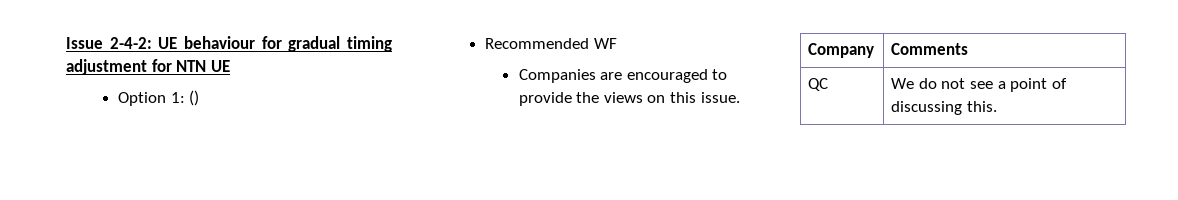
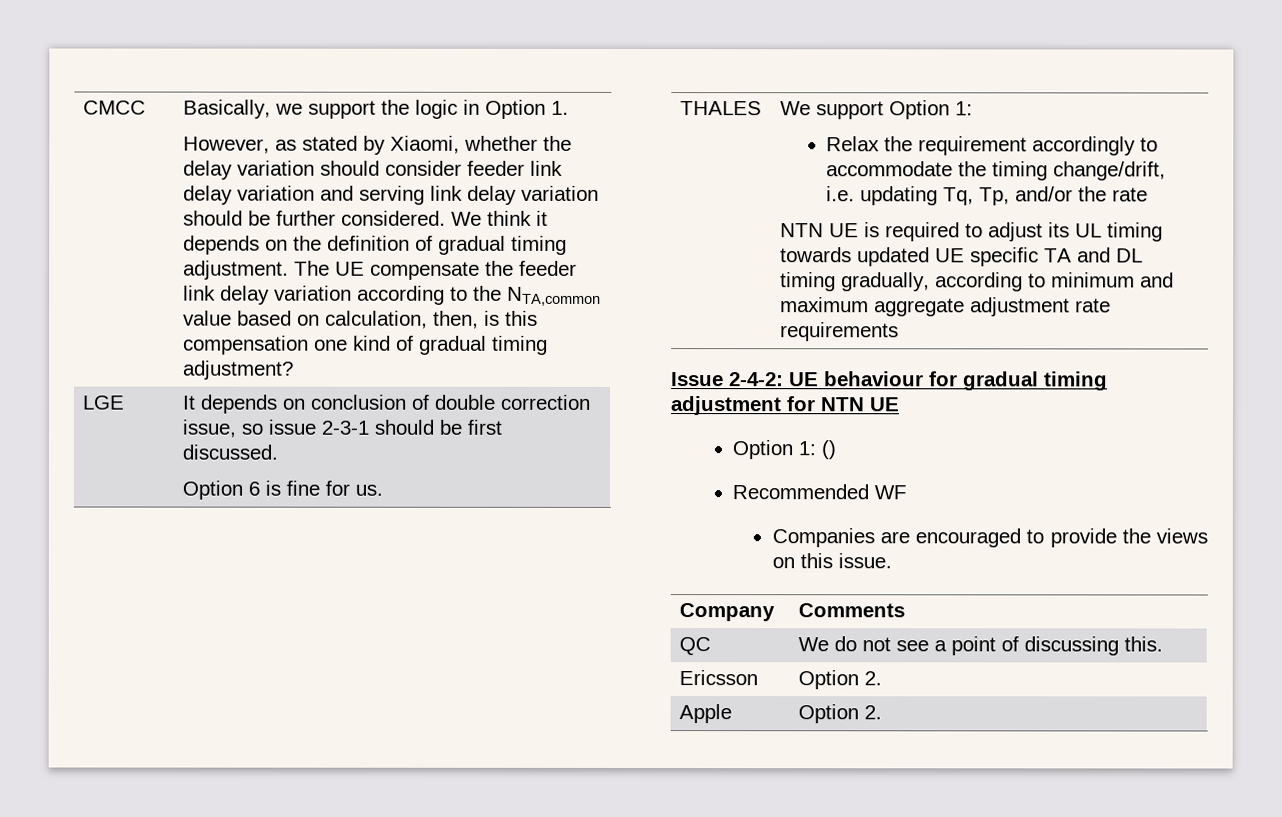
(66, 43) none -> [83,100,147,115] [183,99,570,119] [183,135,573,155] [183,160,564,180] [183,185,600,205] [183,210,549,226] [183,235,568,255] [183,260,578,280] [183,285,602,306] [183,310,539,329] [183,335,549,355] [183,360,295,380] [82,395,126,410] [182,394,592,414] [182,419,503,438] [182,444,279,460] [182,480,384,500] [680,101,763,116] [780,100,974,120] [826,136,1159,156] [826,161,1167,181] [826,186,1149,206] [780,222,1164,242] [780,247,1144,267] [780,272,1175,292] [780,297,1112,317] [780,322,900,342] CMCC | Basically, we support the logic in Option 1. // However, as stated by Xiaomi, whether the delay variation should consider feeder link delay variation and serving link delay variation should be further considered. We think it depends on the definition of gradual timing adjustment. The UE compensate the feeder link delay variation according to the NTA,common value based on calculation, then, is this compensation one kind of gradual timing adjustment? // LGE | It depends on conclusion of double correction issue, so issue 2-3-1 should be first discussed. // Option 6 is fine for us. // THALES | We support Option 1: // Relax the requirement accordingly to accommodate the timing change/drift, i.e. updating Tq, Tp, and/or the rate // NTN UE is required to adjust its UL timing towards updated UE specific TA and DL timing gradually, according to minimum and maximum aggregate adjustment rate requirements //
(997, 106) none -> [679,670,759,686] [798,670,883,690] [679,704,733,724] [798,704,883,724] // Ericsson | Option 2. // Apple | Option 2.

